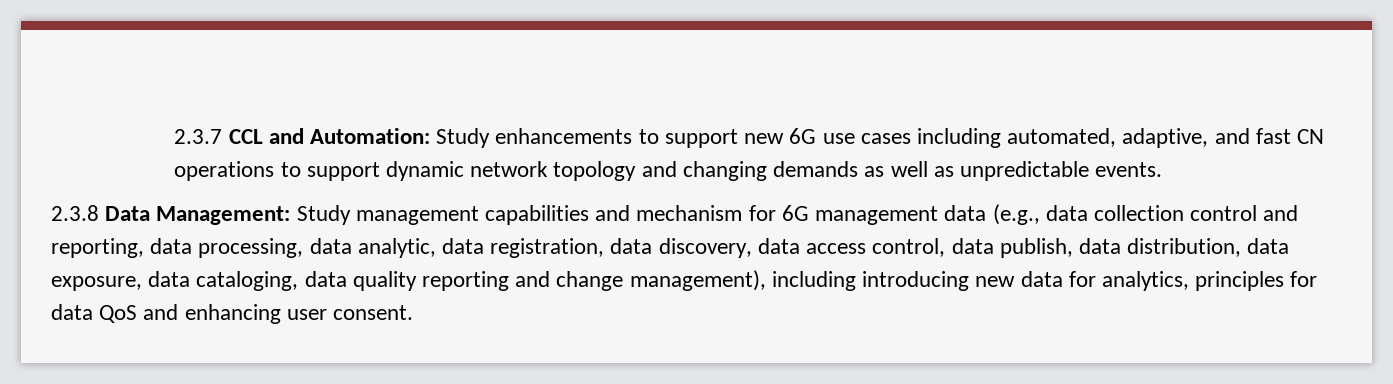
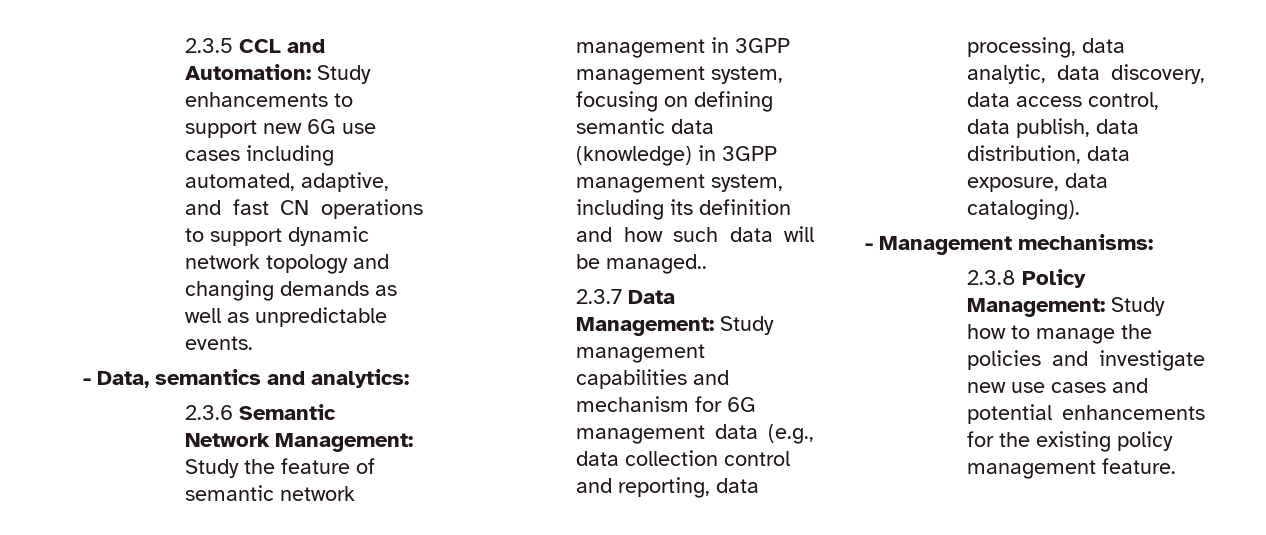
[174,129,223,144] 2.3.7 -> [185,38,233,53] 2.3.5
[51,205,99,221] 2.3.8 -> [83,369,409,388] [185,404,336,420] [185,433,413,452] [185,458,375,478] [185,485,355,501] [576,37,790,58] [576,66,783,85] [576,91,773,112] [576,118,714,134] [576,145,777,166] [576,174,783,193] [576,199,791,220] [576,226,814,242] [576,254,707,274] [576,289,622,304] - Data, semantics and analytics: // 2.3.6 Semantic Network Management: Study the feature of semantic network management in 3GPP management system, focusing on defining semantic data (knowledge) in 3GPP management system, including its definition and how such data will be managed.. // 2.3.7
[490,238,653,258] registration, data -> (1100, 72) none
[196,270,1318,291] [51,304,414,324] cataloging, data quality reporting and change management), including introducing new data for analytics, principles for data QoS and enhancing user consent. -> [967,199,1080,220] [865,234,1153,255] [967,269,1086,288] [967,297,1165,317] [967,324,1152,344] [967,350,1205,371] [967,378,1148,393] [967,404,1205,424] [967,431,1173,452] [967,458,1176,479] cataloging). // - Management mechanisms: // 2.3.8 Policy Management: Study how to manage the policies and investigate new use cases and potential enhancements for the existing policy management feature.

